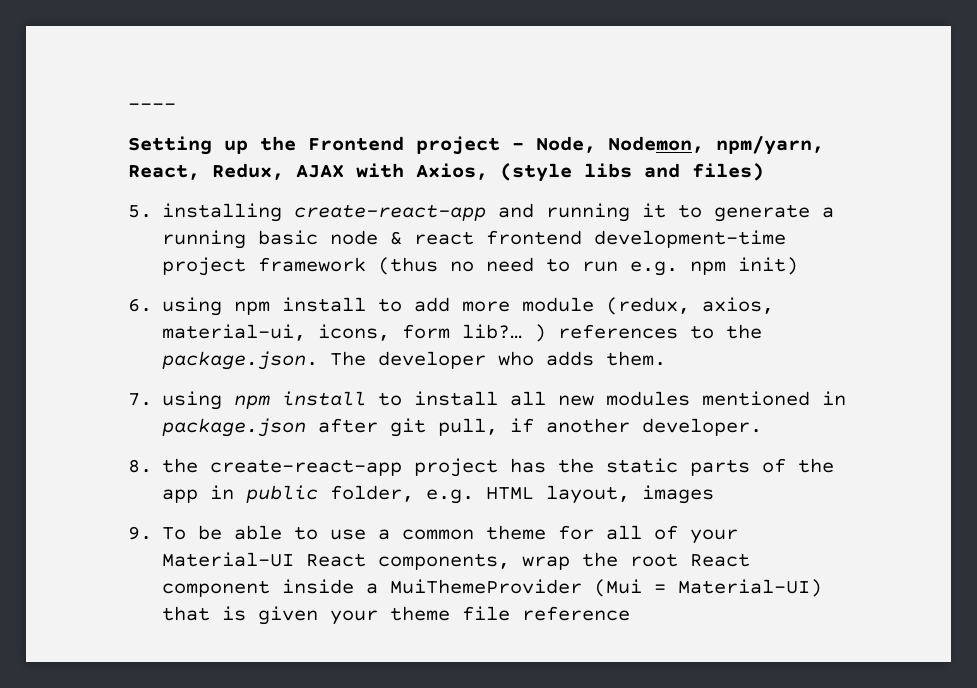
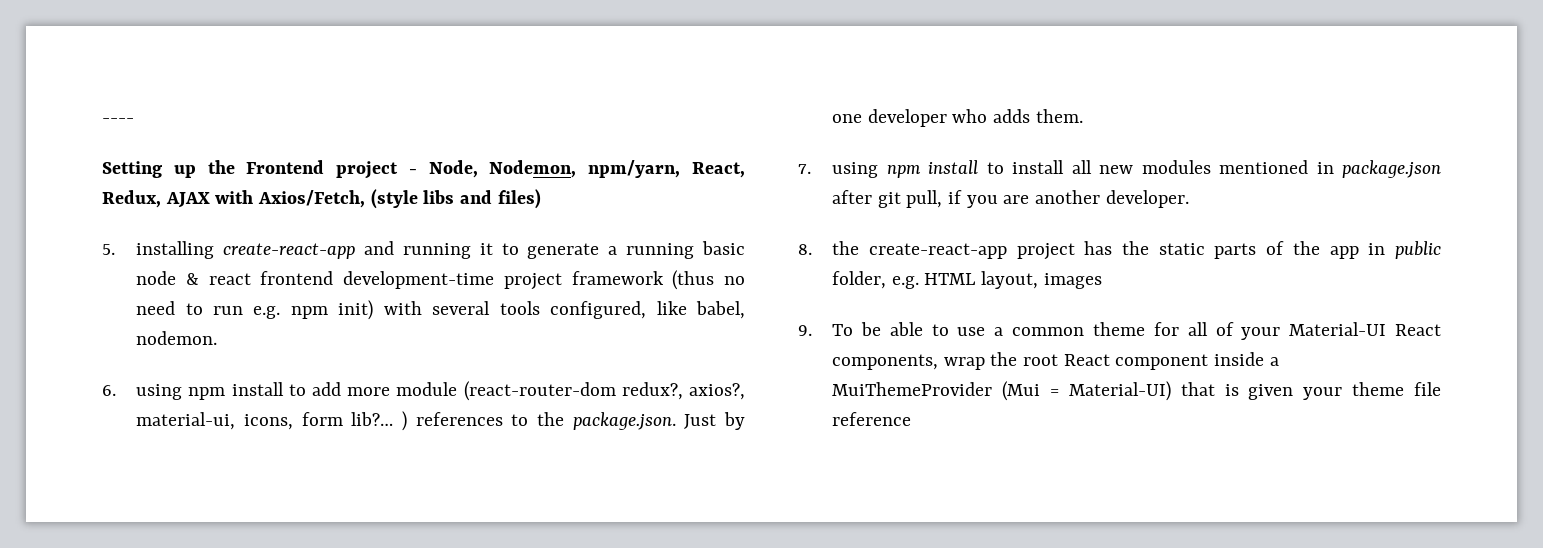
[416,163,488,180] Axios, -> [258,190,366,208] Axios/Fetch,
(799, 266) none -> [383,301,746,319] [136,331,218,345] with several tools configured, like babel, nodemon.
[606,297,775,315] (redux, axios, -> [463,381,745,401] (react-router-dom redux?, axios?,
[330,351,367,366] The -> [684,412,745,430] [832,114,863,123] Just by one
(535, 425) none -> [966,195,1030,208] you are

